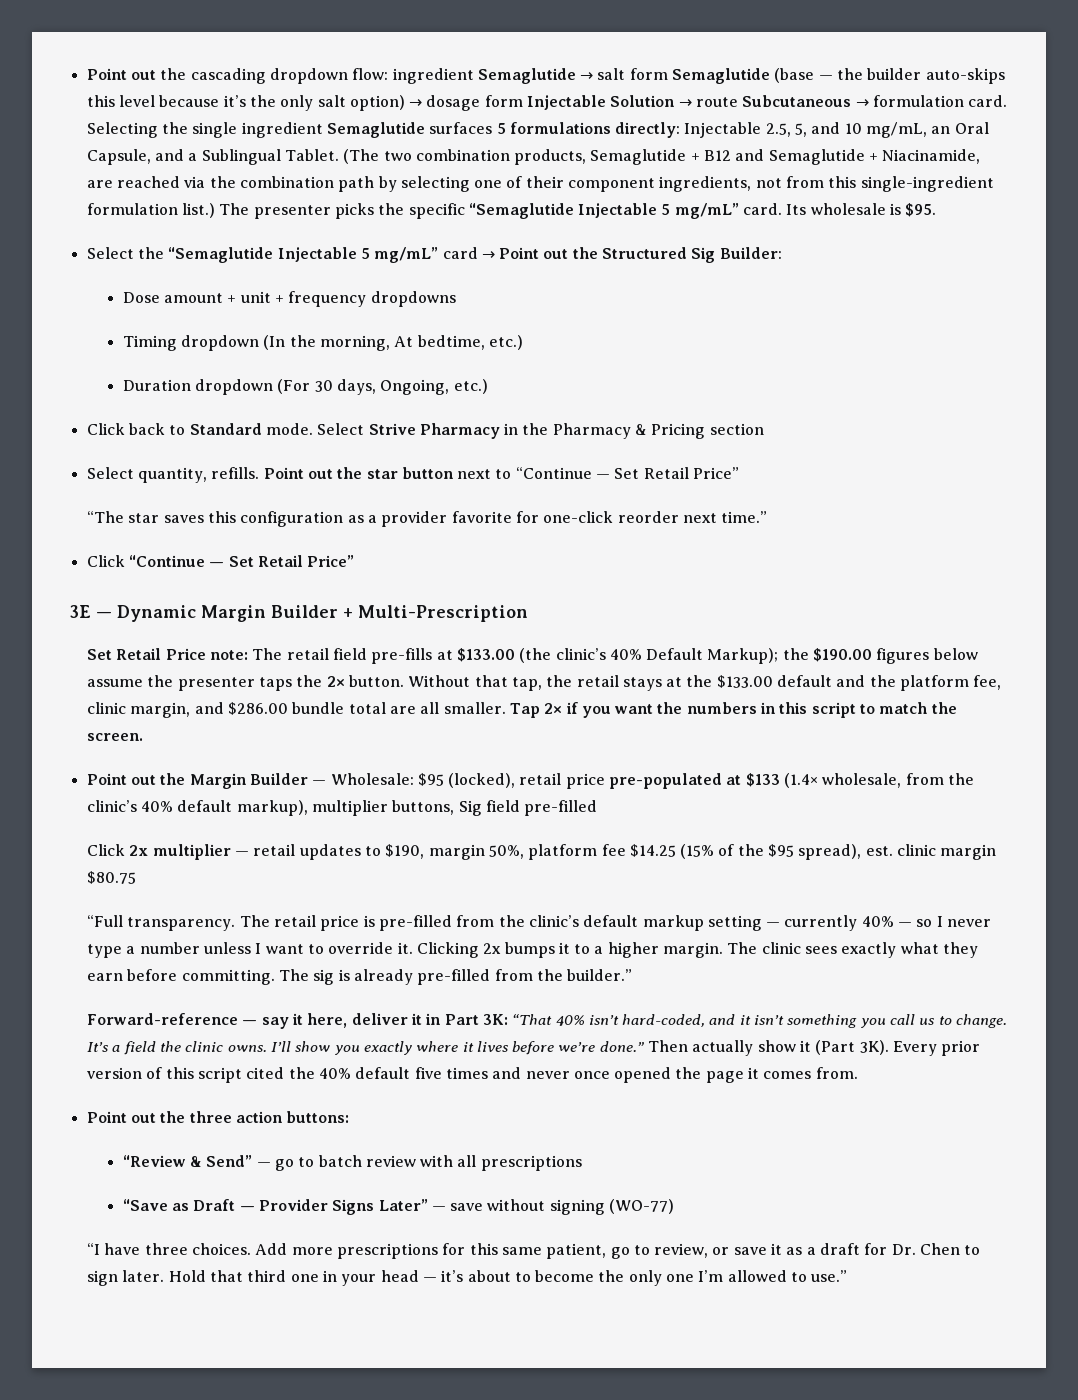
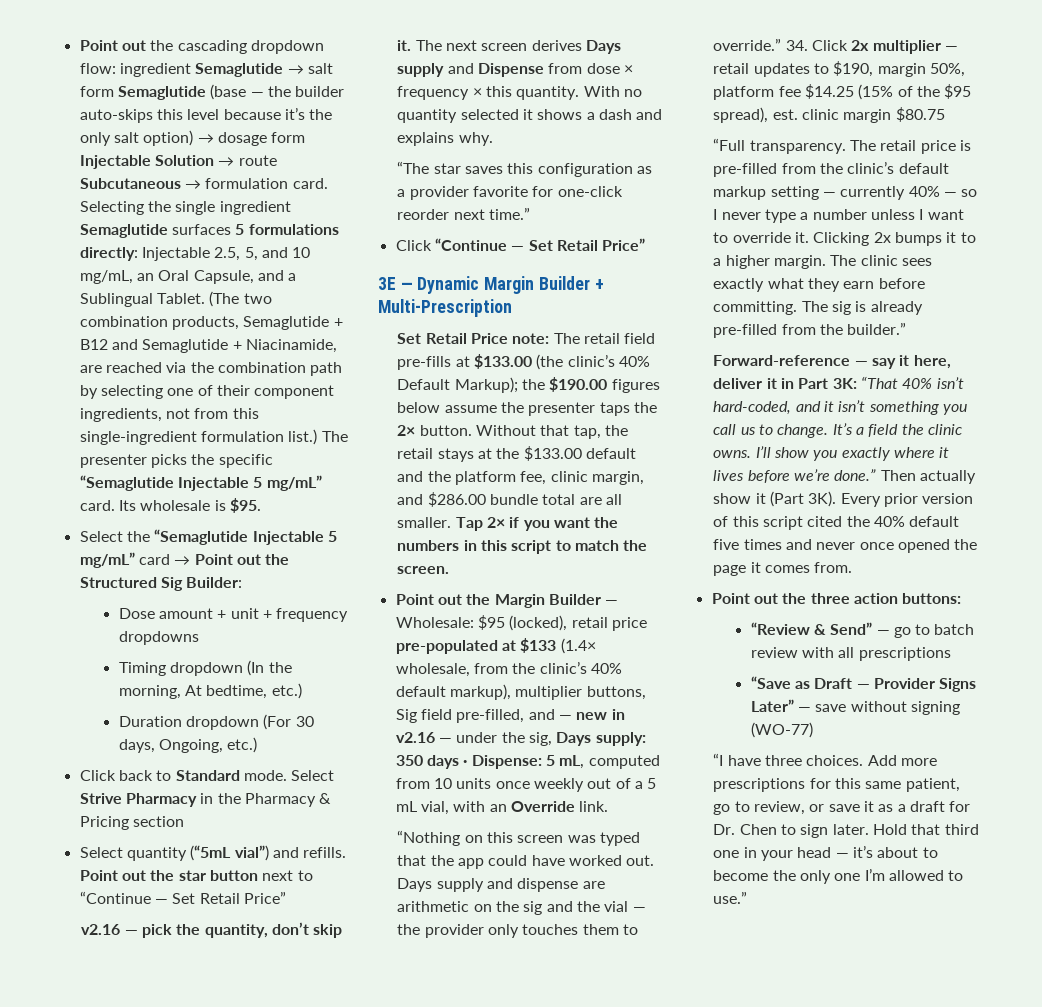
[137,467,207,483] quantity, -> [126,845,299,861] quantity (“5mL vial”) and
(740, 473) none -> [81,922,343,938] [397,40,622,54] [397,63,634,77] [397,86,643,100] [397,109,663,123] [397,132,493,146] // v2.16 — pick the quantity, don’t skip it. The next screen derives Days supply and Dispense from dose × frequency × this quantity. With no quantity selected it shows a dash and explains why.
[524,800,598,816] pre-filled // -> [456,709,625,723] [395,732,646,746] [395,755,660,769] [395,778,657,792] [395,801,609,815] [397,830,641,846] [397,855,655,869] [397,878,605,892] [397,901,646,915] [397,924,639,938] [713,38,808,51] pre-filled, and — new in v2.16 — under the sig, Days supply: 350 days · Dispense: 5 mL, computed from 10 units once weekly out of a 5 mL vial, with an Override link. // “Nothing on this screen was typed that the app could have worked out. Days supply and dispense are arithmetic on the sig and the vial — the provider only touches them to override.” 34.

